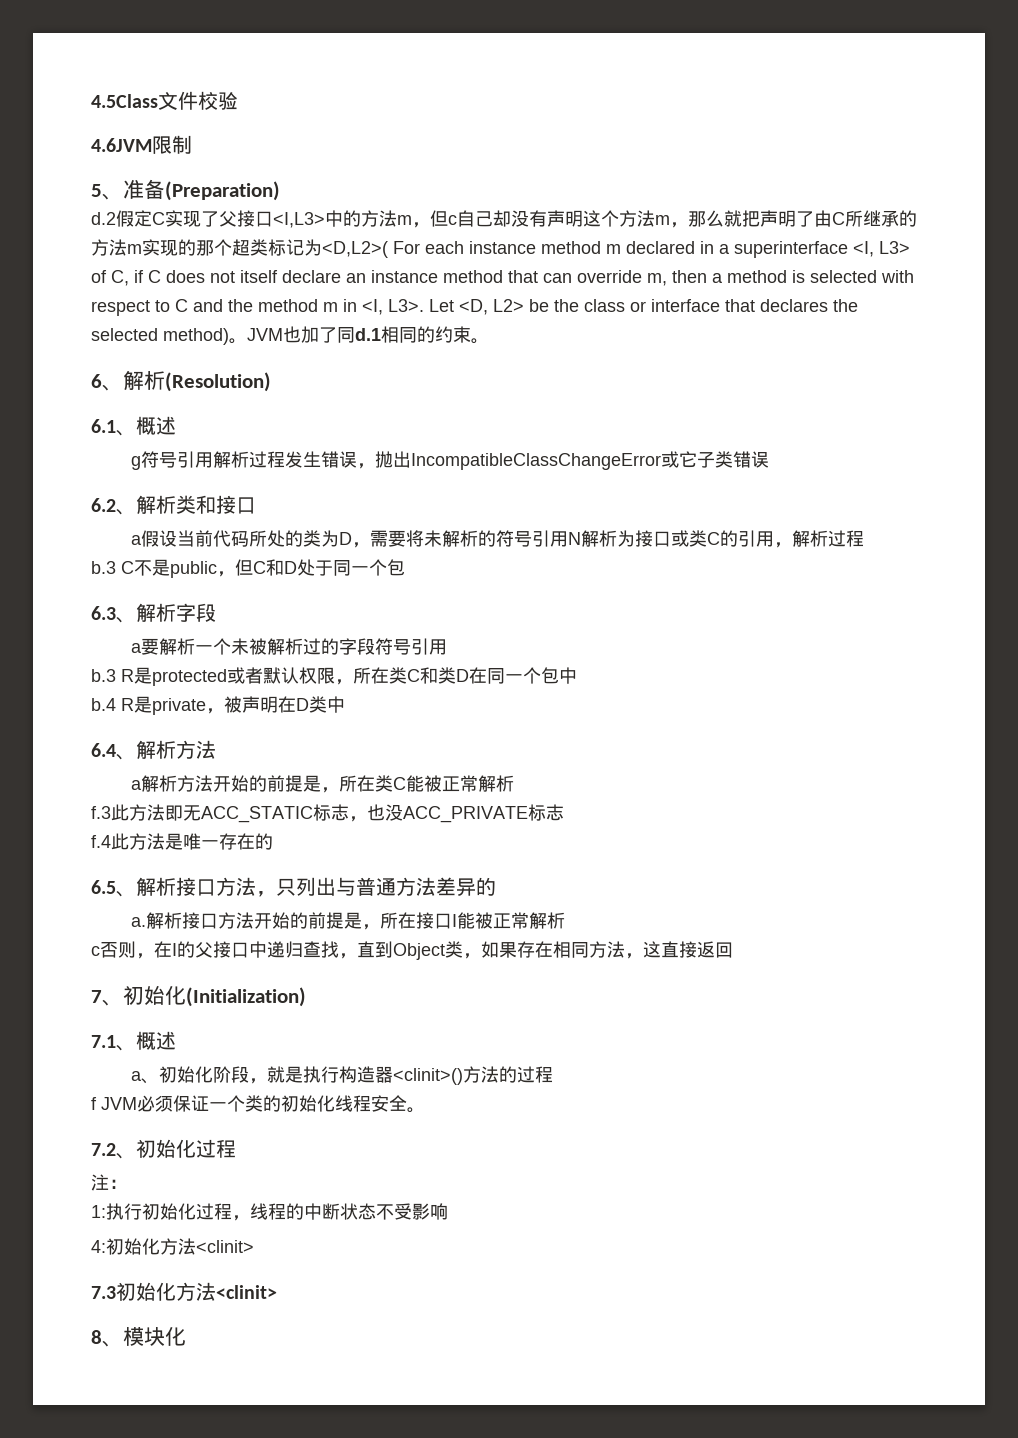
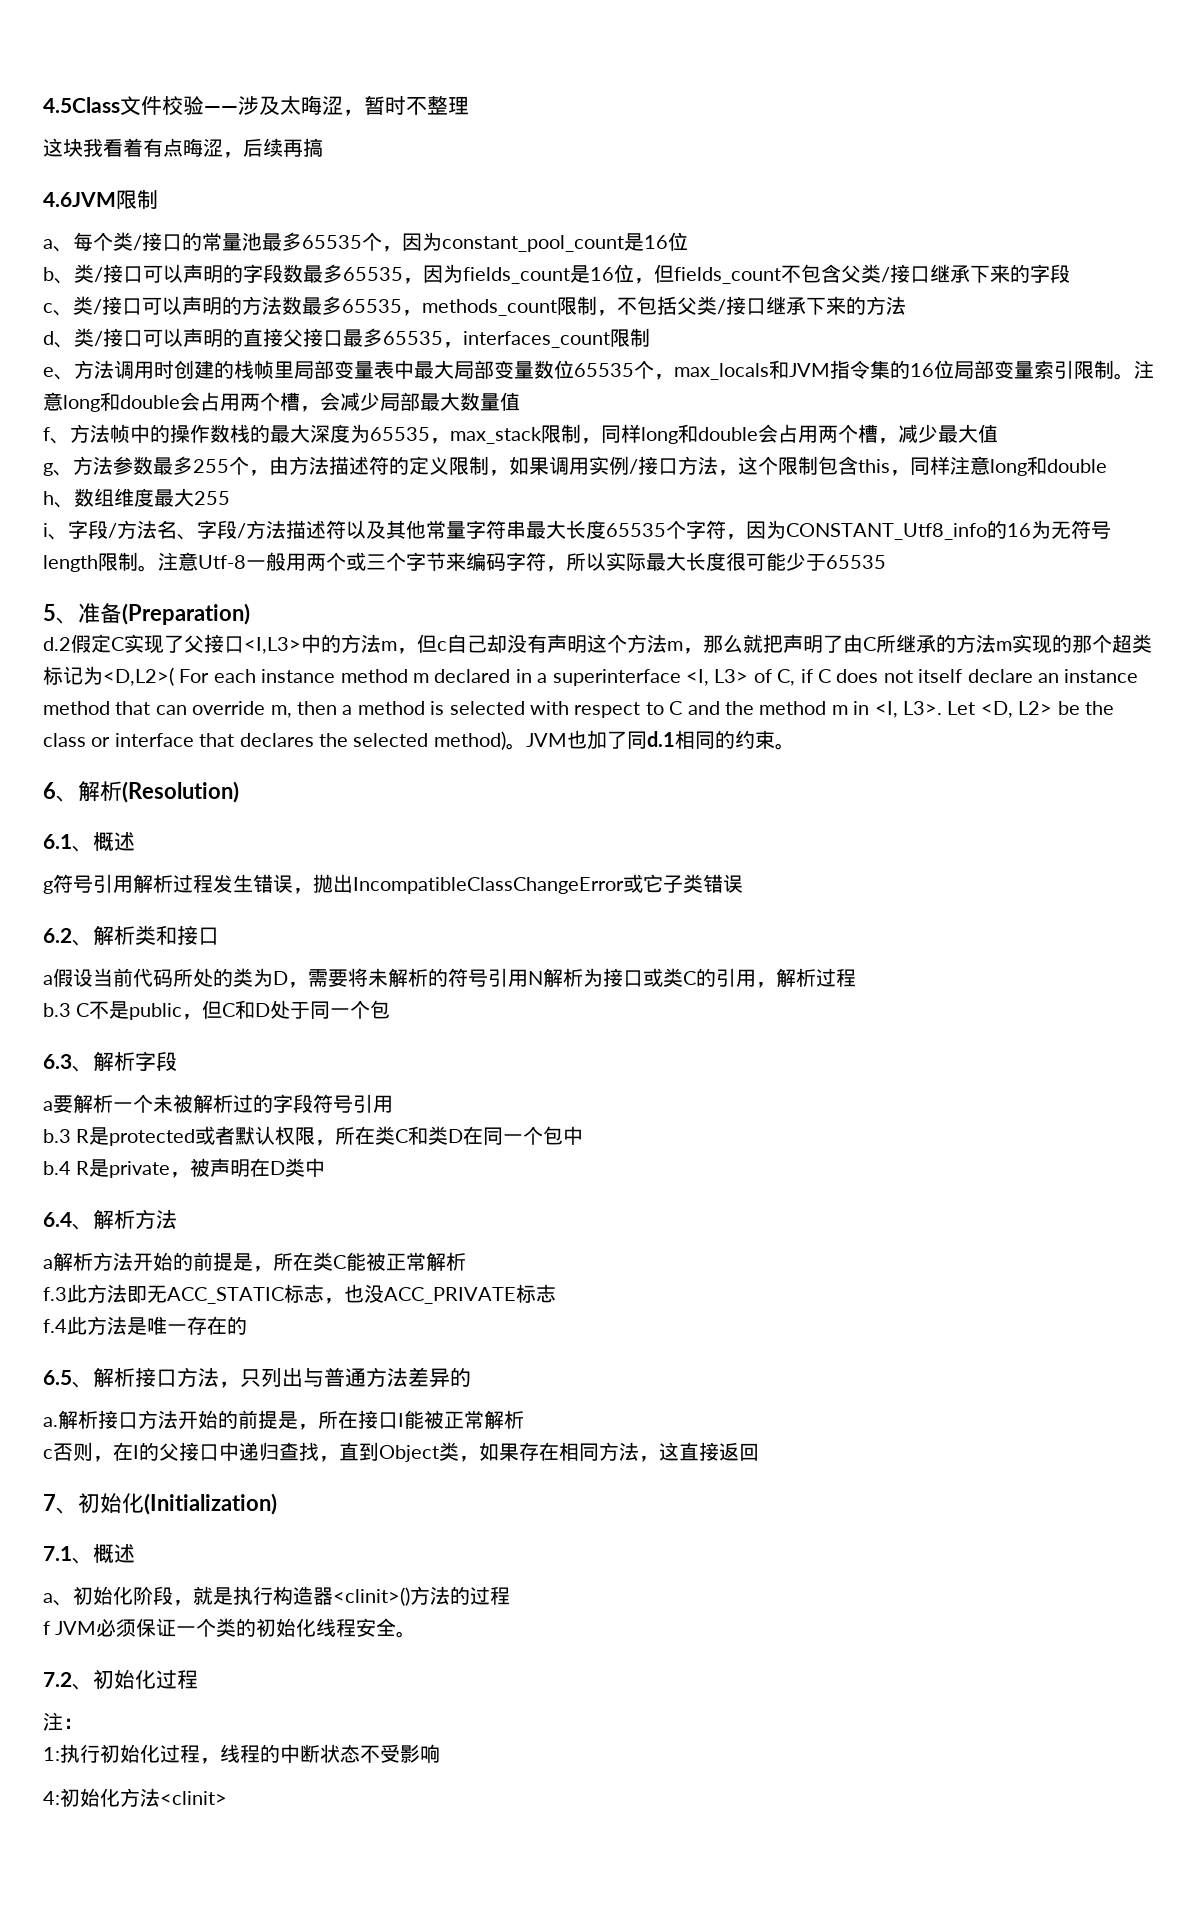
[91,135,192,154] // 4.6JVM限制 -> [204,95,469,116] [43,138,323,158] [43,190,158,209] [43,232,688,252] [43,264,1070,284] [43,296,906,316] [43,328,650,348] [43,360,1154,380] [43,392,520,412] [43,424,998,444] [43,456,1107,476] [43,488,230,508] [43,520,1111,540] [43,552,886,572] ——涉及太晦涩，暂时不整理 // 这块我看着有点晦涩，后续再搞 // 4.6JVM限制 // a、每个类/接口的常量池最多65535个，因为constant_pool_count是16位 // b、类/接口可以声明的字段数最多65535，因为fields_count是16位，但fields_count不包含父类/接口继承下来的字段 // c、类/接口可以声明的方法数最多65535，methods_count限制，不包括父类/接口继承下来的方法 // d、类/接口可以声明的直接父接口最多65535，interfaces_count限制 // e、方法调用时创建的栈帧里局部变量表中最大局部变量数位65535个，max_locals和JVM指令集的16位局部变量索引限制。注意long和double会占用两个槽，会减少局部最大数量值 // f、方法帧中的操作数栈的最大深度为65535，max_stack限制，同样long和double会占用两个槽，减少最大值 // g、方法参数最多255个，由方法描述符的定义限制，如果调用实例/接口方法，这个限制包含this，同样注意long和double // h、数组维度最大255 // i、字段/方法名、字段/方法描述符以及其他常量字符串最大长度65535个字符，因为CONSTANT_Utf8_info的16为无符号length限制。注意Utf-8一般用两个或三个字节来编码字符，所以实际最大长度很可能少于65535
[91,1282,277,1301] [91,1327,186,1347] // 7.3初始化方法<clinit> // 8、模块化 -> (227, 1798) none

